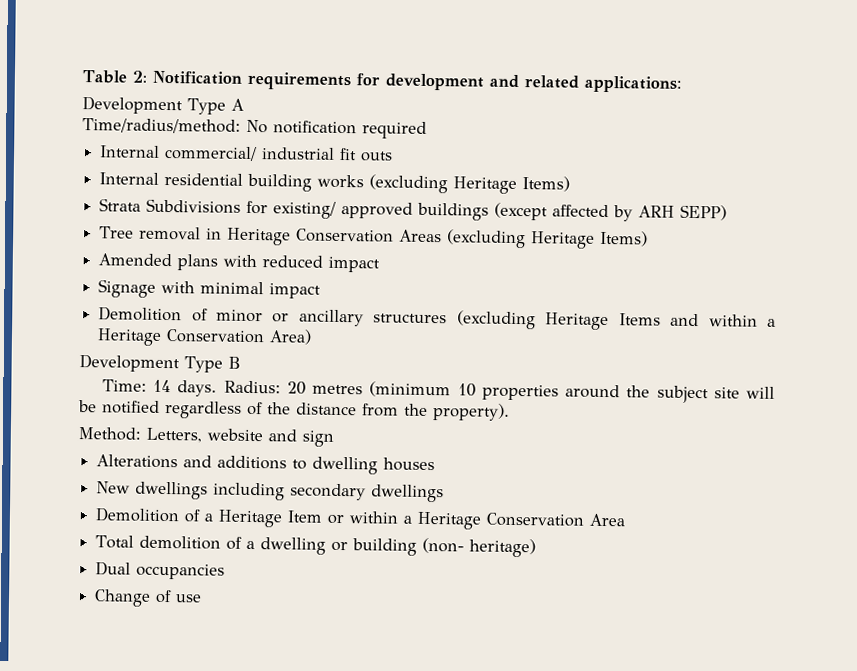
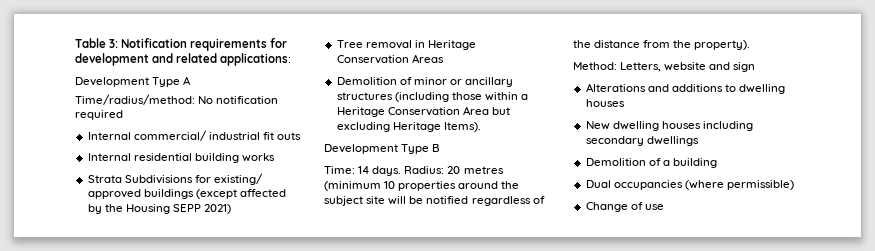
[131,70,147,83] 2: -> [109,39,119,48] 3:
[369,174,571,195] (excluding Heritage Items) -> (275, 157) none
[638,204,728,221] ARH SEPP) -> [104,204,232,214] the Housing SEPP 2021)
[447,229,649,249] [98,253,381,273] [98,279,322,299] (excluding Heritage Items) // Amended plans with reduced impact // Signage with minimal impact -> (444, 58) none
[456,310,777,331] [97,328,313,346] (excluding Heritage Items and within a Heritage Conservation Area) -> [394,92,529,102] [336,106,510,117] [336,122,481,132] (including those within a Heritage Conservation Area but excluding Heritage Items).
[135,481,209,500] dwellings -> [612,121,701,131] dwelling houses
[218,509,626,530] [95,535,537,558] Heritage Item or within a Heritage Conservation Area // Total demolition of a dwelling or building (non- heritage) -> [672,158,717,168] building
(226, 571) none -> [684,180,794,190] (where permissible)

